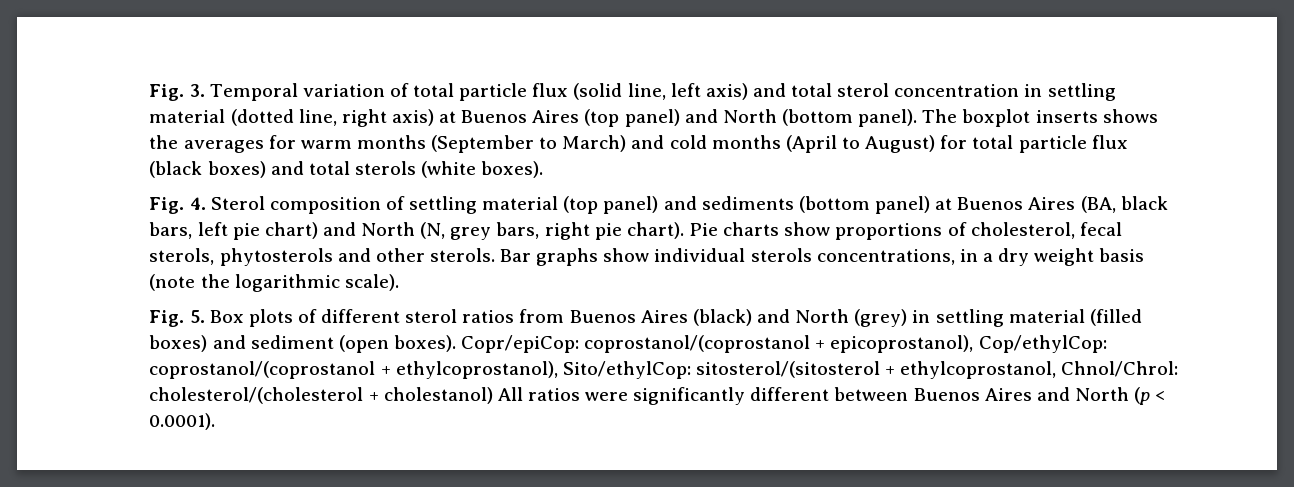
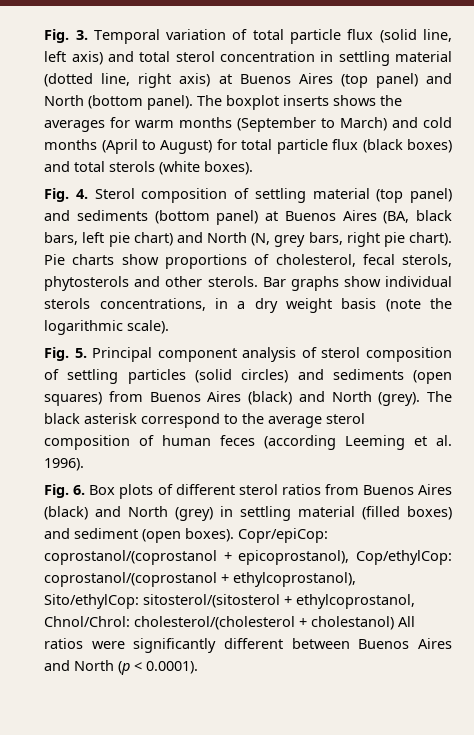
(205, 316) none -> [92,347,452,362] [44,369,452,384] [44,391,452,406] [44,413,366,428] [44,435,453,450] [44,458,85,471] [44,484,86,498] Principal component analysis of sterol composition of settling particles (solid circles) and sediments (open squares) from Buenos Aires (black) and North (grey). The black asterisk correspond to the average sterol composition of human feces (according Leeming et al. 1996). // Fig. 6.

